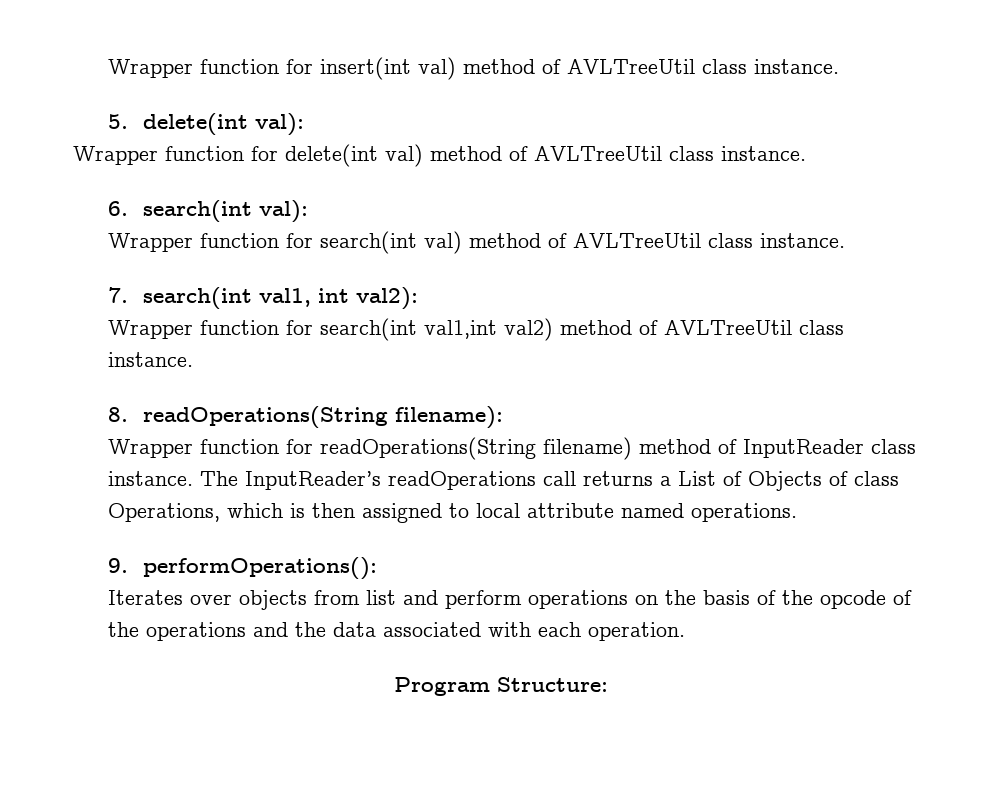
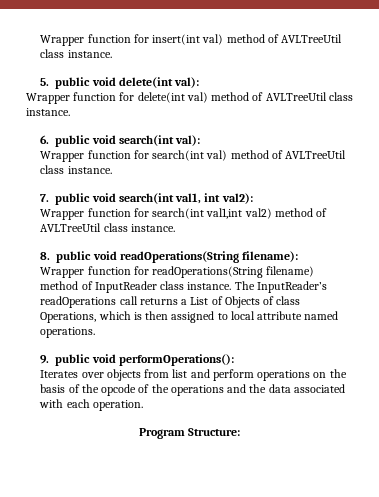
(128, 121) none -> [55,77,116,89] public void
(128, 208) none -> [55,135,116,147] public void
(128, 295) none -> [55,193,116,205] public void
(128, 414) none -> [56,251,117,263] public void
(128, 565) none -> [55,354,116,366] public void

